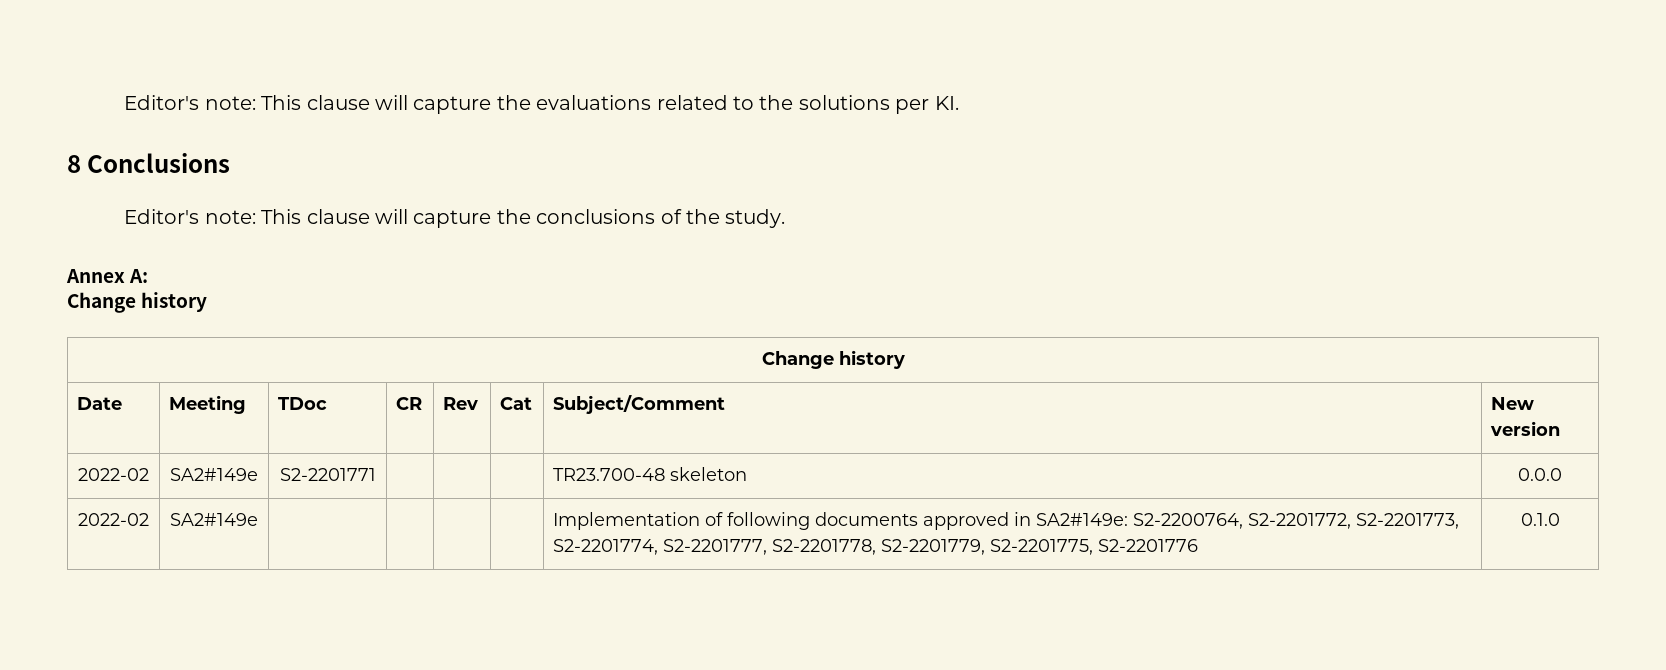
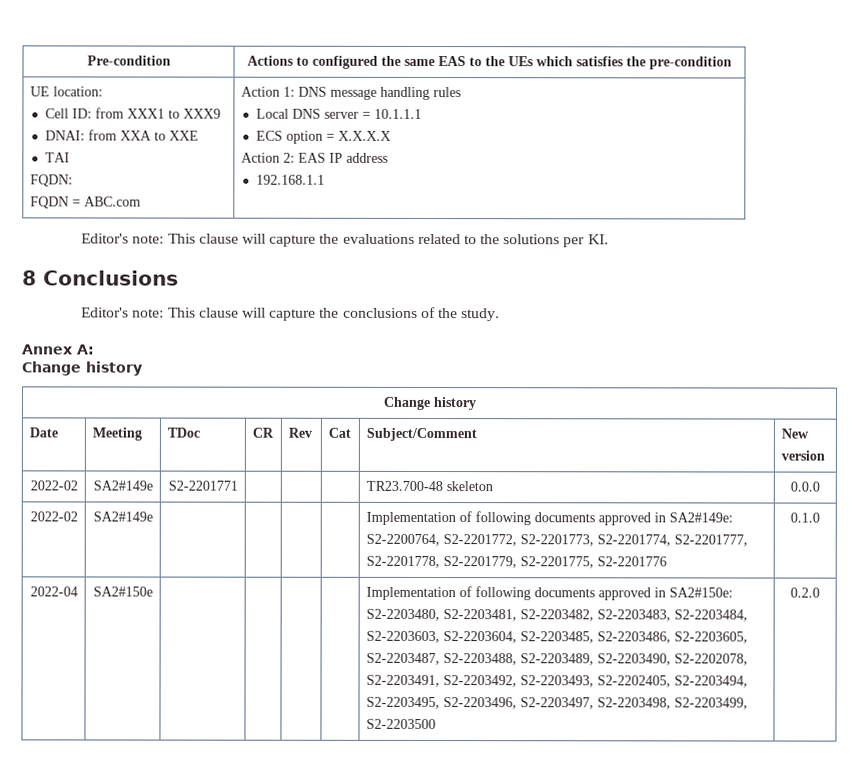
(124, 102) none -> [86,55,171,66] [247,55,732,70] [29,86,103,97] [45,107,222,119] [45,129,200,141] [45,152,71,163] [29,174,73,187] [29,196,141,209] [240,86,461,100] [256,108,423,119] [256,130,392,144] [240,152,388,163] [256,174,326,185] Pre-condition | Actions to configured the same EAS to the UEs which satisfies the pre-condition // UE location: // Cell ID: from XXX1 to XXX9 // DNAI: from XXA to XXE // TAI // FQDN: // FQDN = ABC.com | Action 1: DNS message handling rules // Local DNS server = 10.1.1.1 // ECS option = X.X.X.X // Action 2: EAS IP address // 192.168.1.1 //
(1560, 519) none -> [29,586,78,597] [92,586,153,597] [365,586,733,601] [365,608,748,622] [365,630,748,644] [365,652,748,666] [365,674,748,688] [365,696,748,710] [365,718,436,730] [790,587,820,598] // 2022-04 | SA2#150e | | | | | Implementation of following documents approved in SA2#150e: S2-2203480, S2-2203481, S2-2203482, S2-2203483, S2-2203484, S2-2203603, S2-2203604, S2-2203485, S2-2203486, S2-2203605, S2-2203487, S2-2203488, S2-2203489, S2-2203490, S2-2202078, S2-2203491, S2-2203492, S2-2203493, S2-2202405, S2-2203494, S2-2203495, S2-2203496, S2-2203497, S2-2203498, S2-2203499, S2-2203500 | 0.2.0

